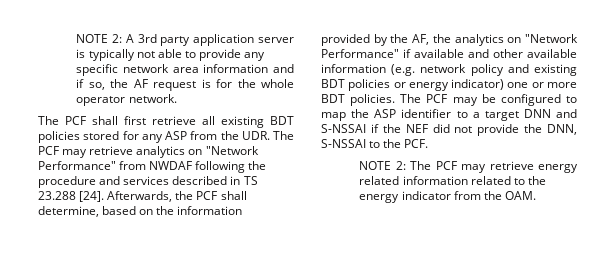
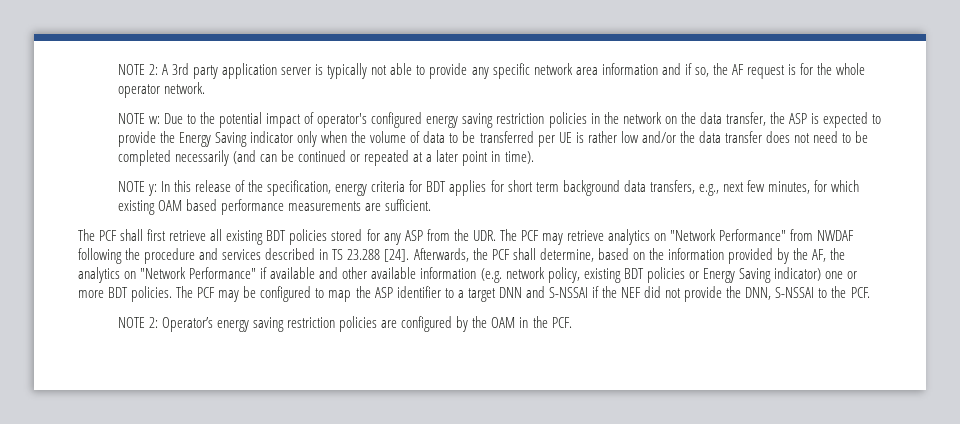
(177, 98) none -> [117,112,882,128] [117,131,869,147] [117,150,534,166] [117,180,860,196] [117,199,432,215] // NOTE w: Due to the potential impact of operator's configured energy saving restriction policies in the network on the data transfer, the ASP is expected to provide the Energy Saving indicator only when the volume of data to be transferred per UE is rather low and/or the data transfer does not need to be completed necessarily (and can be continued or repeated at a later point in time). // NOTE y: In this release of the specification, energy criteria for BDT applies for short term background data transfers, e.g., next few minutes, for which existing OAM based performance measurements are sufficient.
[470,64,529,76] policy and -> [547,267,580,283] policy,
[408,82,449,91] energy -> [702,268,771,283] Energy Saving
[410,161,578,173] [359,176,546,185] [359,191,536,203] The PCF may retrieve energy related information related to the energy indicator from the OAM. -> [161,316,572,332] Operator’s energy saving restriction policies are configured by the OAM in the PCF.

